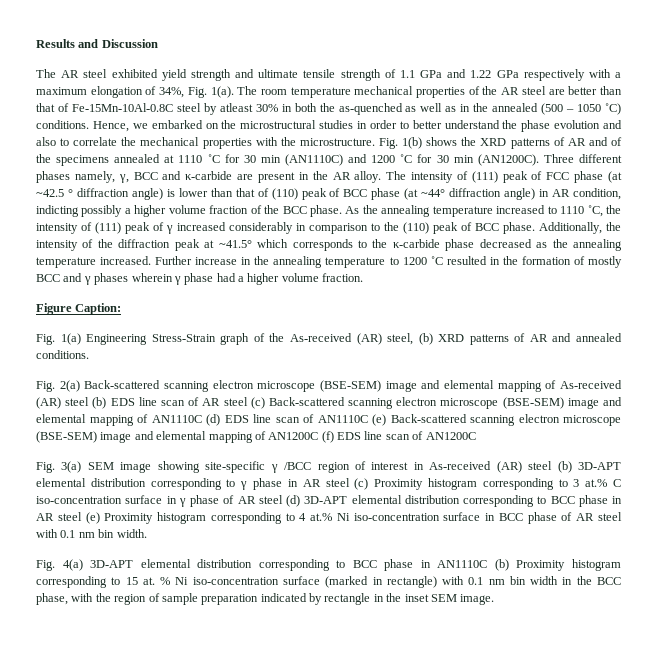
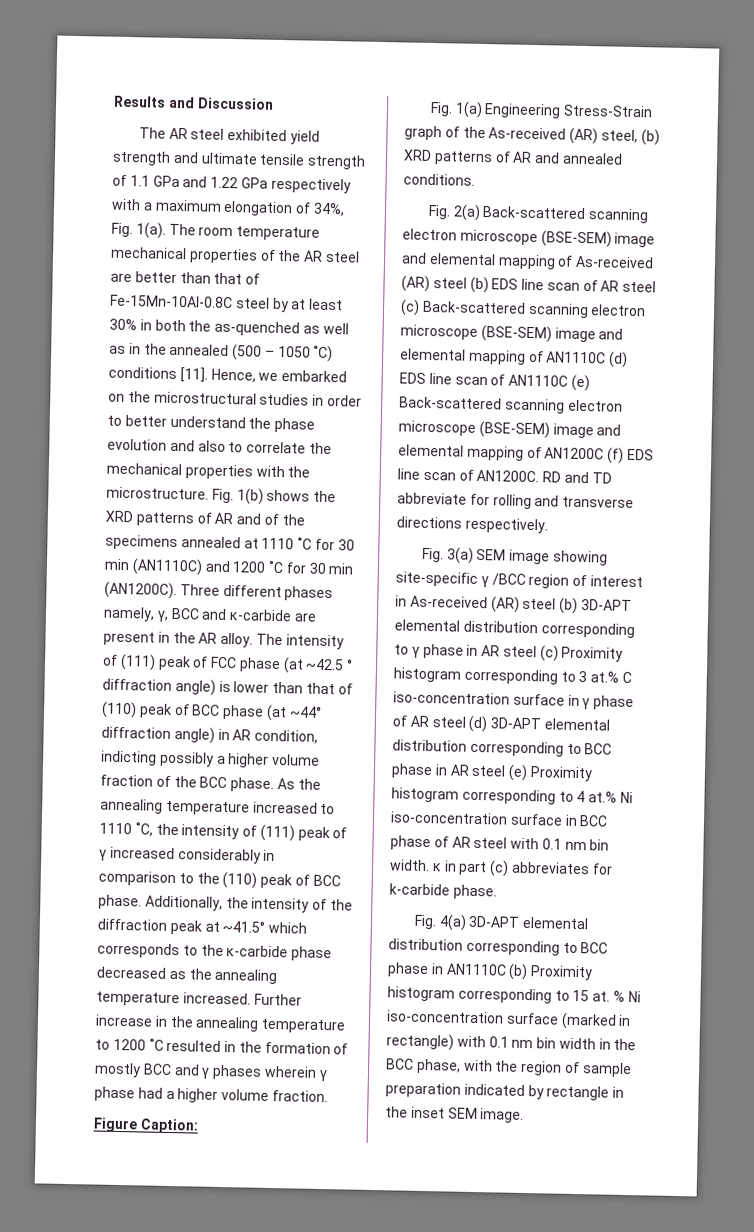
[219,103,253,112] atleast -> [291,298,344,311] at least
[36,120,89,129] conditions. -> [108,366,208,383] conditions [11].
[425,432,476,440] AN1200C -> [476,469,612,484] [397,492,635,510] [396,516,548,534] AN1200C. RD and TD abbreviate for rolling and transverse directions respectively.
(147, 533) none -> [431,860,613,877] [389,883,497,900] κ in part (c) abbreviates for k-carbide phase.

